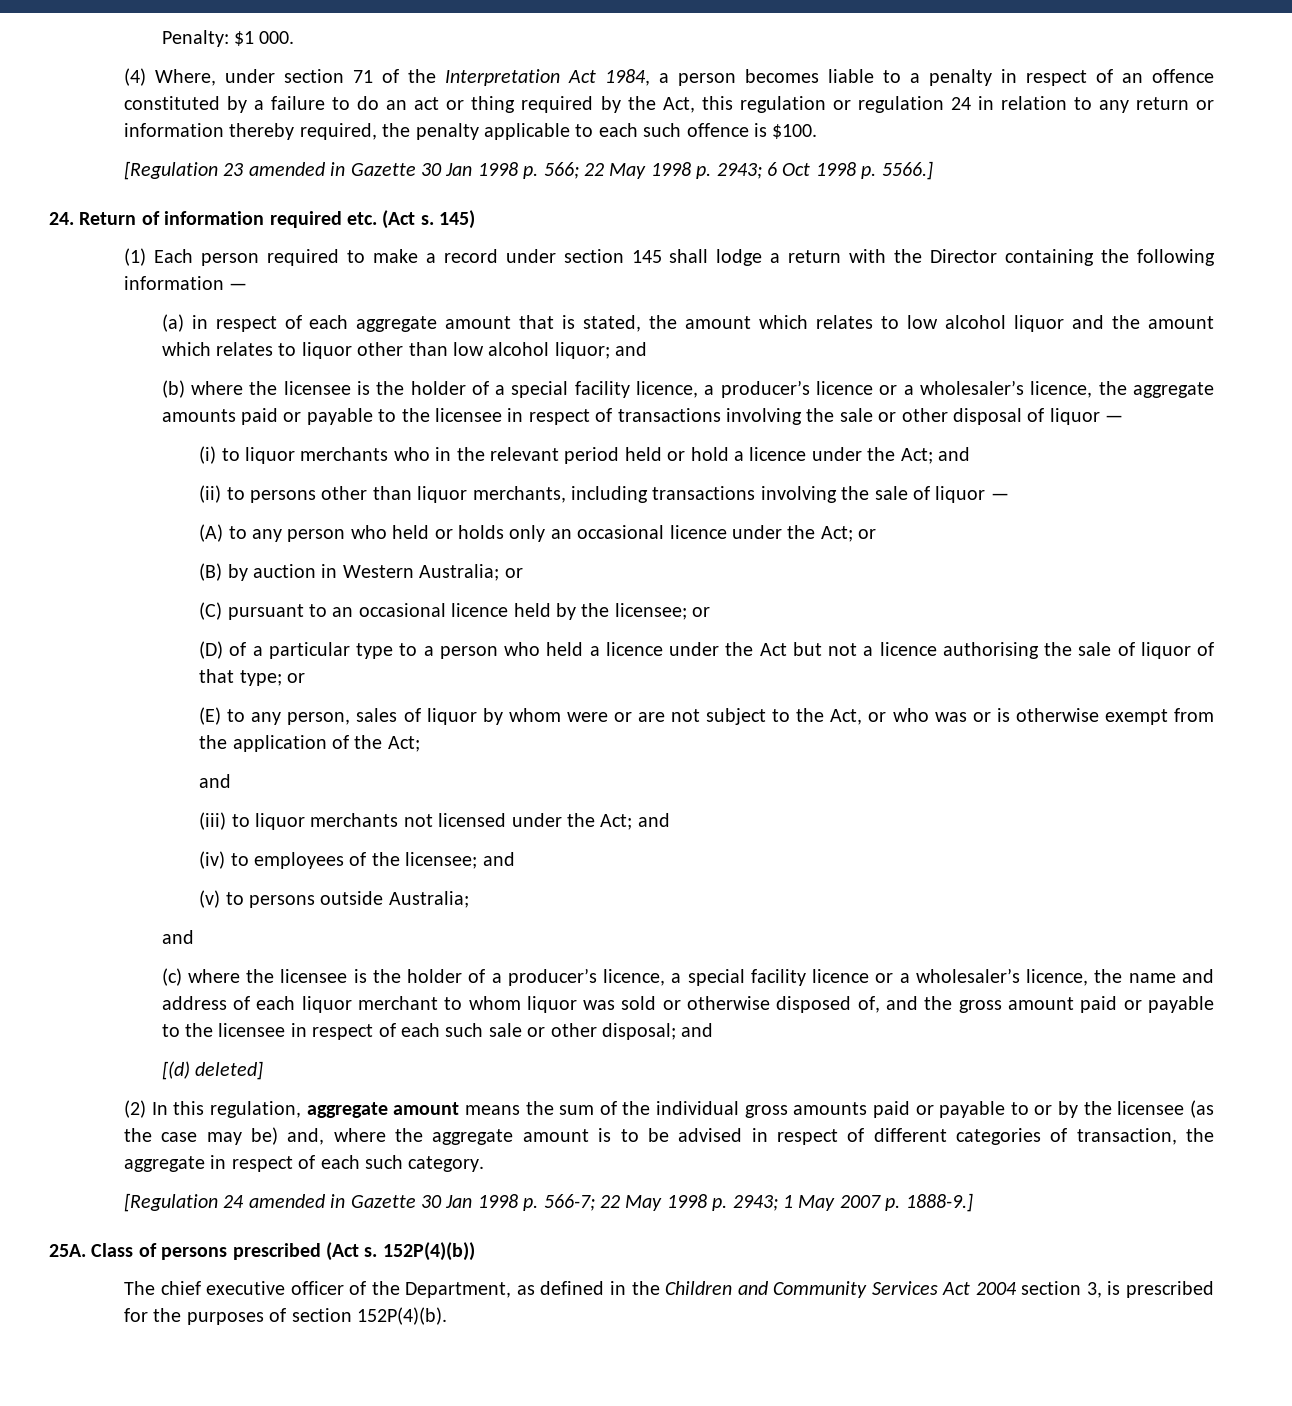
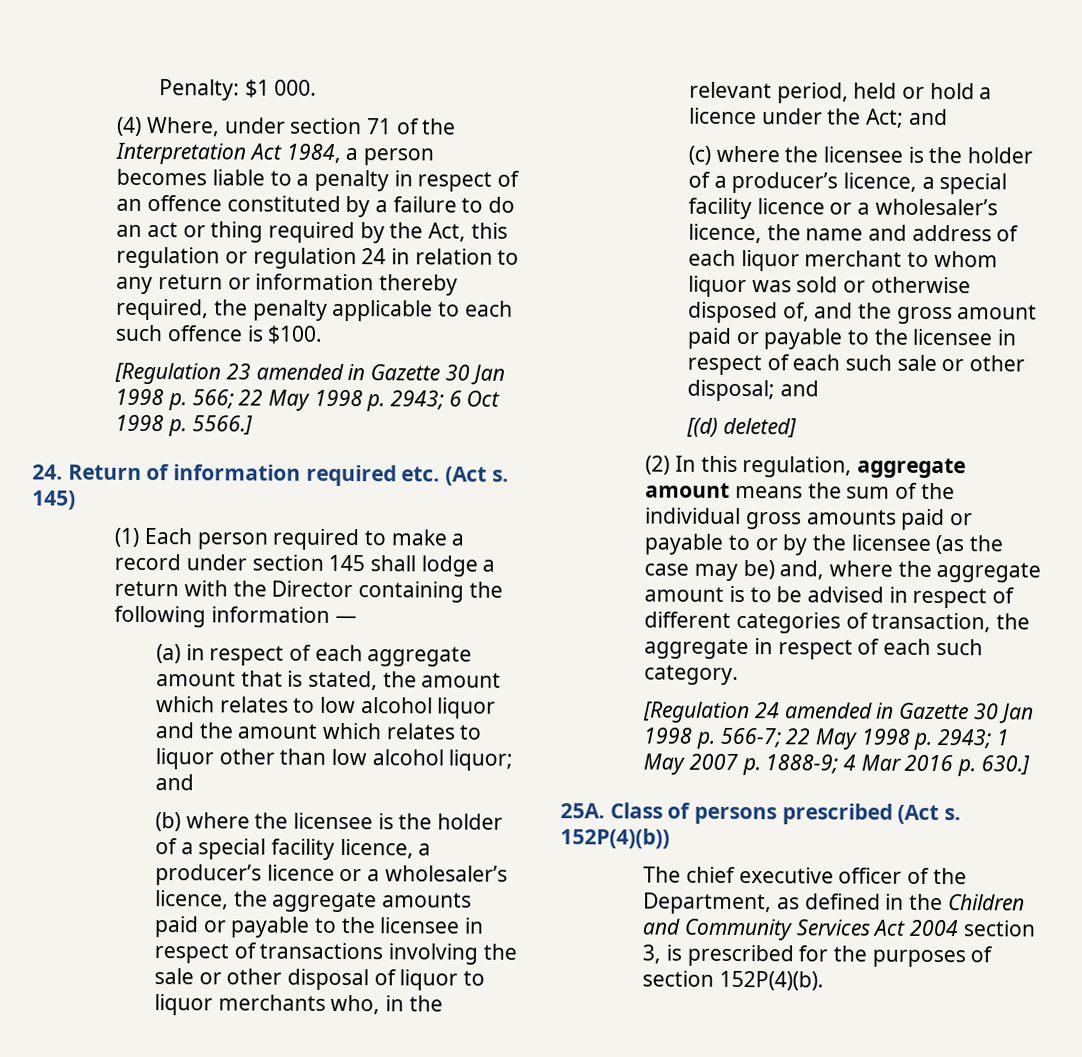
[1105,415,1124,422] [199,446,430,464] — // (i) to liquor merchants who -> [462,970,485,986] [153,994,381,1016] to liquor merchants who,
[564,447,620,464] period -> [776,82,849,104] period,
[199,485,1009,503] [199,524,877,542] [199,563,523,581] [199,602,711,620] [199,641,1215,659] [199,669,305,686] [199,707,1214,725] [199,735,420,752] [199,774,232,788] [199,812,670,830] [199,851,515,869] [199,890,469,908] [161,930,194,944] // (ii) to persons other than liquor merchants, including transactions involving the sale of liquor — // (A) to any person who held or holds only an occasional licence under the Act; or // (B) by auction in Western Australia; or // (C) pursuant to an occasional licence held by the licensee; or // (D) of a particular type to a person who held a licence under the Act but not a licence authorising the sale of liquor of that type; or // (E) to any person, sales of liquor by whom were or are not subject to the Act, or who was or is otherwise exempt from the application of the Act; // and // (iii) to liquor merchants not licensed under the Act; and // (iv) to employees of the licensee; and // (v) to persons outside Australia; // and -> (948, 117) none
[905,1193,973,1212] 1888-9.] -> [765,754,1030,777] 1888-9; 4 Mar 2016 p. 630.]

